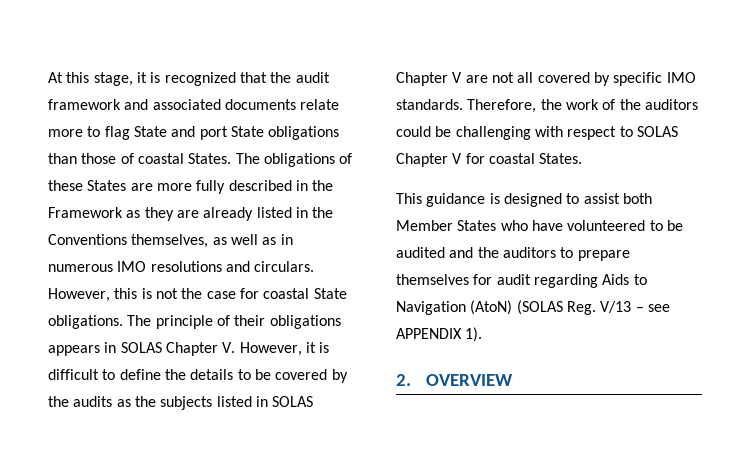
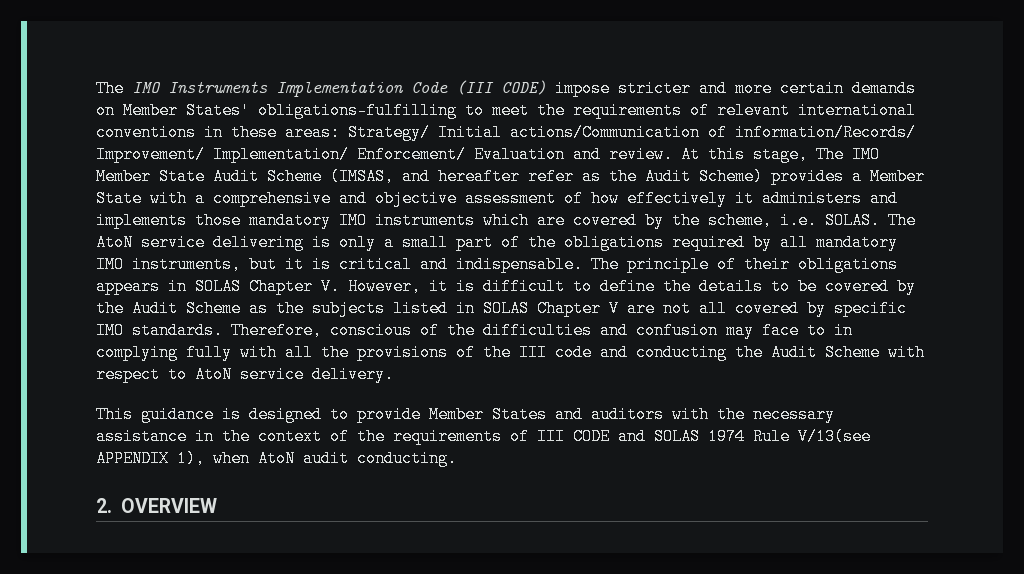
[48,72,330,86] [48,99,340,110] [48,126,340,140] [48,153,353,167] [48,180,334,194] [48,207,334,221] [48,234,293,248] [48,261,315,272] [48,288,347,302] [48,315,123,329] At this stage, it is recognized that the audit framework and associated documents relate more to flag State and port State obligations than those of coastal States. The obligations of these States are more fully described in the Framework as they are already listed in the Conventions themselves, as well as in numerous IMO resolutions and circulars. However, this is not the case for coastal State obligations. -> [96,80,916,97] [96,102,916,119] [96,124,916,141] [96,146,880,163] [96,168,925,185] [96,190,898,207] [96,212,916,229] [96,234,898,251] [96,256,583,273] The IMO Instruments Implementation Code (III CODE) impose stricter and more certain demands on Member States' obligations-fulfilling to meet the requirements of relevant international conventions in these areas: Strategy/ Initial actions/Communication of information/Records/ Improvement/ Implementation/ Enforcement/ Evaluation and review. At this stage, The IMO Member State Audit Scheme (IMSAS, and hereafter refer as the Audit Scheme) provides a Member State with a comprehensive and objective assessment of how effectively it administers and implements those mandatory IMO instruments which are covered by the scheme, i.e. SOLAS. The AtoN service delivering is only a small part of the obligations required by all mandatory IMO instruments, but it is critical and indispensable.
[73,396,113,407] audits -> [132,300,241,317] Audit Scheme
[540,99,698,110] [396,126,678,140] [396,153,583,167] the work of the auditors could be challenging with respect to SOLAS Chapter V for coastal States. -> [330,322,853,339] [96,344,925,361] [96,366,394,383] conscious of the difficulties and confusion may face to in complying fully with all the provisions of the III code and conducting the Audit Scheme with respect to AtoN service delivery.
[583,193,652,204] [396,220,683,231] [396,247,630,261] [396,274,647,288] [396,300,670,315] [396,327,483,342] assist both Member States who have volunteered to be audited and the auditors to prepare themselves for audit regarding Aids to Navigation (AtoN) (SOLAS Reg. V/13 – see APPENDIX 1). -> [357,406,835,423] [96,428,871,445] [96,450,457,467] provide Member States and auditors with the necessary assistance in the context of the requirements of III CODE and SOLAS 1974 Rule V/13(see APPENDIX 1), when AtoN audit conducting.

